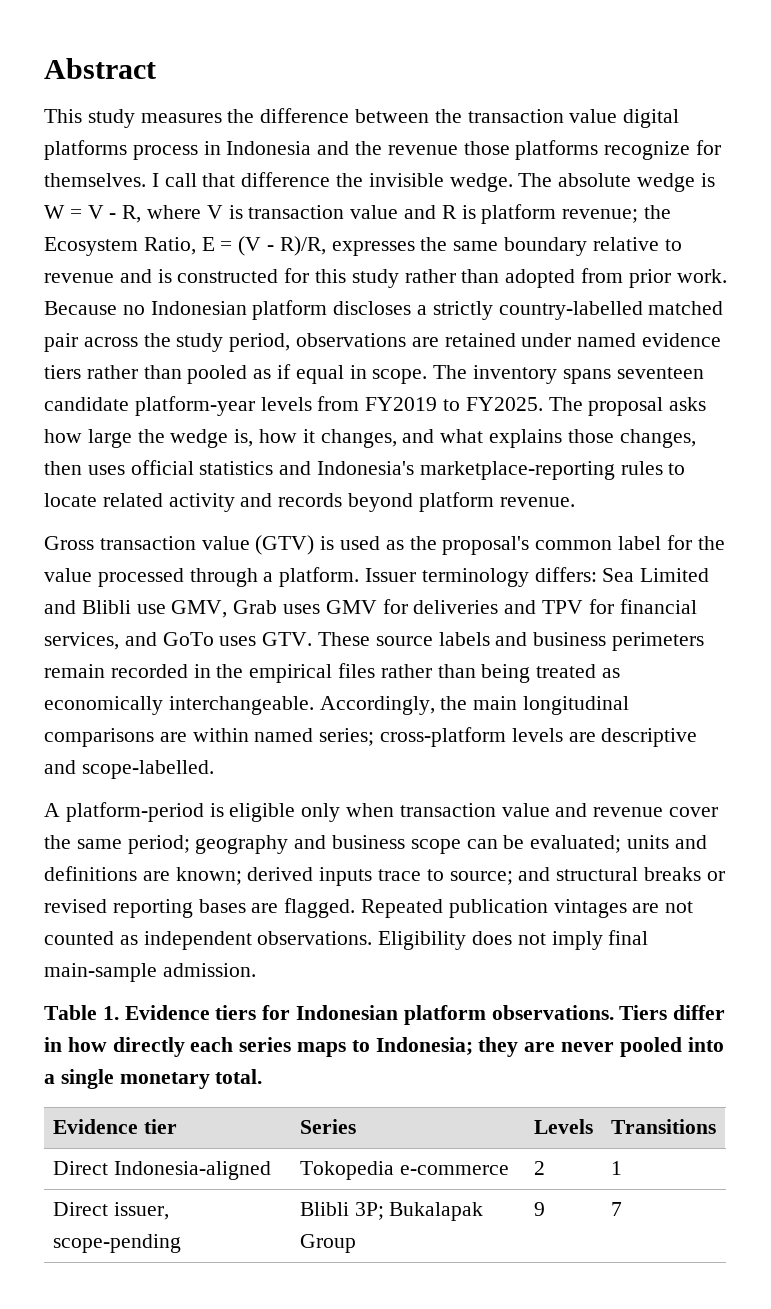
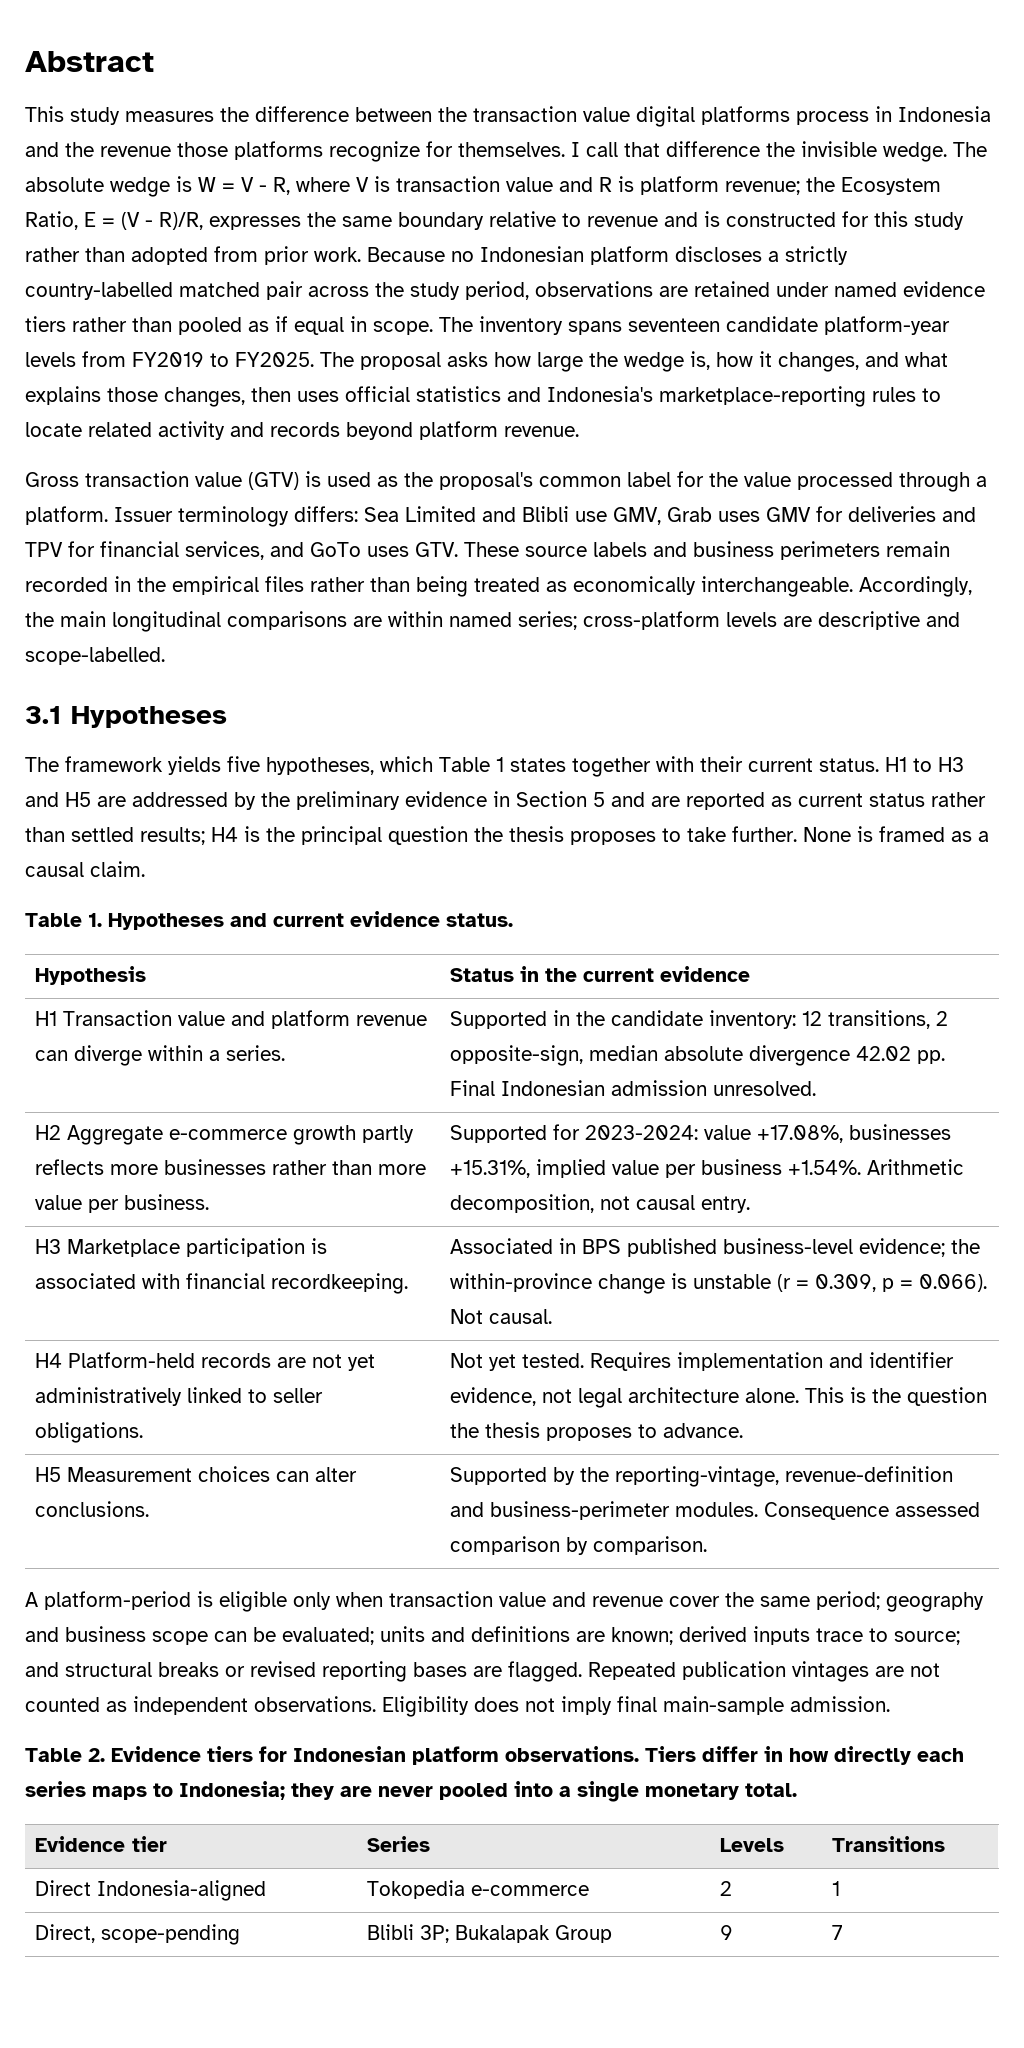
(214, 769) none -> [25,706,227,728] [25,756,964,777] [25,791,986,810] [25,826,989,845] [25,861,145,877] [25,911,513,930] [35,966,147,985] [450,966,751,982] [35,1010,428,1029] [35,1045,286,1066] [450,1010,949,1029] [450,1045,946,1066] [450,1080,817,1096] [35,1125,415,1145] [35,1159,427,1175] [35,1194,210,1213] [450,1124,952,1143] [450,1159,965,1178] [450,1194,751,1213] [35,1238,328,1257] [35,1273,409,1294] [450,1238,981,1257] [450,1273,988,1294] [450,1309,553,1324] [35,1352,376,1371] [35,1387,324,1406] [35,1422,144,1443] [450,1352,955,1371] [450,1387,988,1408] [450,1422,744,1441] [35,1466,358,1482] [35,1501,150,1517] [450,1466,954,1487] [450,1501,981,1520] [450,1536,708,1555] // 3.1 Hypotheses // The framework yields five hypotheses, which Table 1 states together with their current status. H1 to H3 and H5 are addressed by the preliminary evidence in Section 5 and are reported as current status rather than settled results; H4 is the principal question the thesis proposes to take further. None is framed as a causal claim. // Table 1. Hypotheses and current evidence status. // Hypothesis | Status in the current evidence // H1 Transaction value and platform revenue can diverge within a series. | Supported in the candidate inventory: 12 transitions, 2 opposite-sign, median absolute divergence 42.02 pp. Final Indonesian admission unresolved. // H2 Aggregate e-commerce growth partly reflects more businesses rather than more value per business. | Supported for 2023-2024: value +17.08%, businesses +15.31%, implied value per business +1.54%. Arithmetic decomposition, not causal entry. // H3 Marketplace participation is associated with financial recordkeeping. | Associated in BPS published business-level evidence; the within-province change is unstable (r = 0.309, p = 0.066). Not causal. // H4 Platform-held records are not yet administratively linked to seller obligations. | Not yet tested. Requires implementation and identifier evidence, not legal architecture alone. This is the question the thesis proposes to advance. // H5 Measurement choices can alter conclusions. | Supported by the reporting-vintage, revenue-definition and business-perimeter modules. Consequence assessed comparison by comparison.
[102,1006,119,1020] 1. -> [88,1748,105,1762] 2.
[52,1202,169,1220] Direct issuer, -> [35,1924,96,1943] Direct,

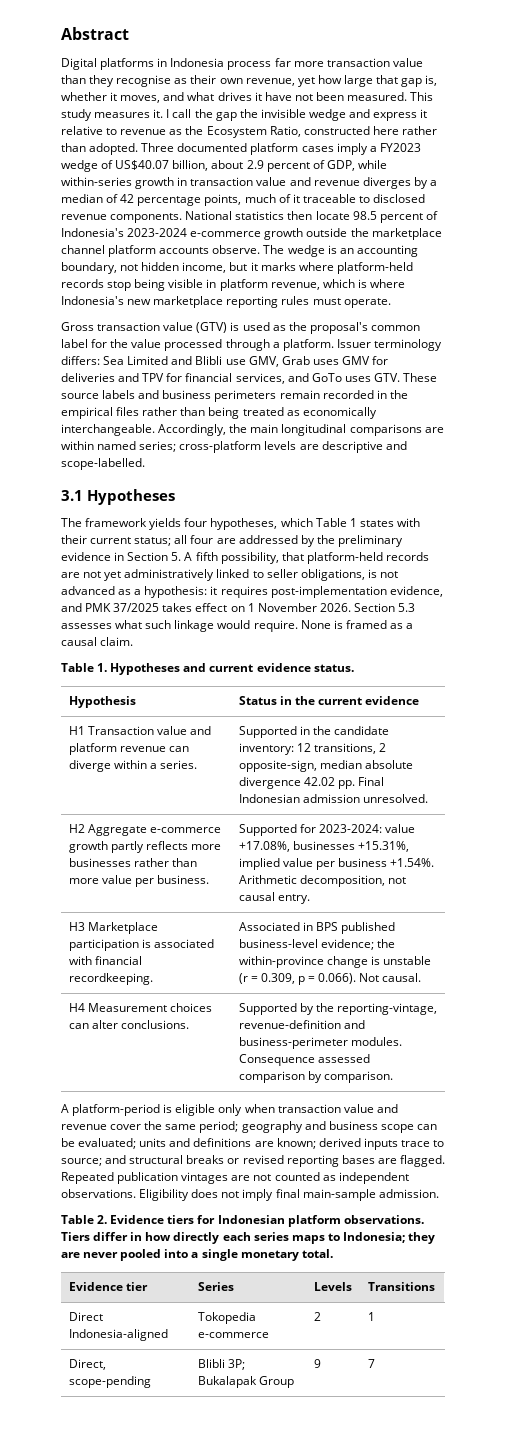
[25,106,991,127] [25,141,987,162] [25,176,941,197] [25,211,964,230] [25,246,848,265] [25,281,985,300] [25,316,950,335] [25,351,948,372] [25,386,941,407] [25,421,579,440] This study measures the difference between the transaction value digital platforms process in Indonesia and the revenue those platforms recognize for themselves. I call that difference the invisible wedge. The absolute wedge is W = V - R, where V is transaction value and R is platform revenue; the Ecosystem Ratio, E = (V - R)/R, expresses the same boundary relative to revenue and is constructed for this study rather than adopted from prior work. Because no Indonesian platform discloses a strictly country-labelled matched pair across the study period, observations are retained under named evidence tiers rather than pooled as if equal in scope. The inventory spans seventeen candidate platform-year levels from FY2019 to FY2025. The proposal asks how large the wedge is, how it changes, and what explains those changes, then uses official statistics and Indonesia's marketplace-reporting rules to locate related activity and records beyond platform revenue. -> [61,58,423,70] [61,75,438,87] [61,92,434,103] [61,109,428,121] [61,126,437,138] [61,143,421,155] [61,160,387,172] [61,177,437,189] [61,194,426,206] [61,211,438,223] [61,228,442,240] [61,245,418,257] [61,262,413,274] [61,279,405,291] [61,296,391,308] Digital platforms in Indonesia process far more transaction value than they recognise as their own revenue, yet how large that gap is, whether it moves, and what drives it have not been measured. This study measures it. I call the gap the invisible wedge and express it relative to revenue as the Ecosystem Ratio, constructed here rather than adopted. Three documented platform cases imply a FY2023 wedge of US$40.07 billion, about 2.9 percent of GDP, while within-series growth in transaction value and revenue diverges by a median of 42 percentage points, much of it traceable to disclosed revenue components. National statistics then locate 98.5 percent of Indonesia's 2023-2024 e-commerce growth outside the marketplace channel platform accounts observe. The wedge is an accounting boundary, not hidden income, but it marks where platform-held records stop being visible in platform revenue, which is where Indonesia's new marketplace reporting rules must operate.
[227,756,260,772] five -> [184,518,208,527] four
[572,757,651,777] together -> (394, 523) none
[819,757,964,772] [25,792,91,807] status. H1 to H3 and H5 -> [134,535,214,546] status; all four
[593,792,986,810] [25,826,797,845] 5 and are reported as current status rather than settled results; H4 is the principal question the thesis proposes to take further. -> [171,552,429,564] [61,569,398,581] [61,586,443,598] [61,603,416,612] [61,620,298,632] 5. A fifth possibility, that platform-held records are not yet administratively linked to seller obligations, is not advanced as a hypothesis: it requires post-implementation evidence, and PMK 37/2025 takes effect on 1 November 2026. Section 5.3 assesses what such linkage would require.
[68,1352,376,1371] [35,1387,324,1406] [35,1422,144,1443] [450,1352,955,1371] [450,1387,988,1408] [450,1422,744,1441] [35,1467,62,1482] Platform-held records are not yet administratively linked to seller obligations. | Not yet tested. Requires implementation and identifier evidence, not legal architecture alone. This is the question the thesis proposes to advance. // H5 -> (85, 1007) none

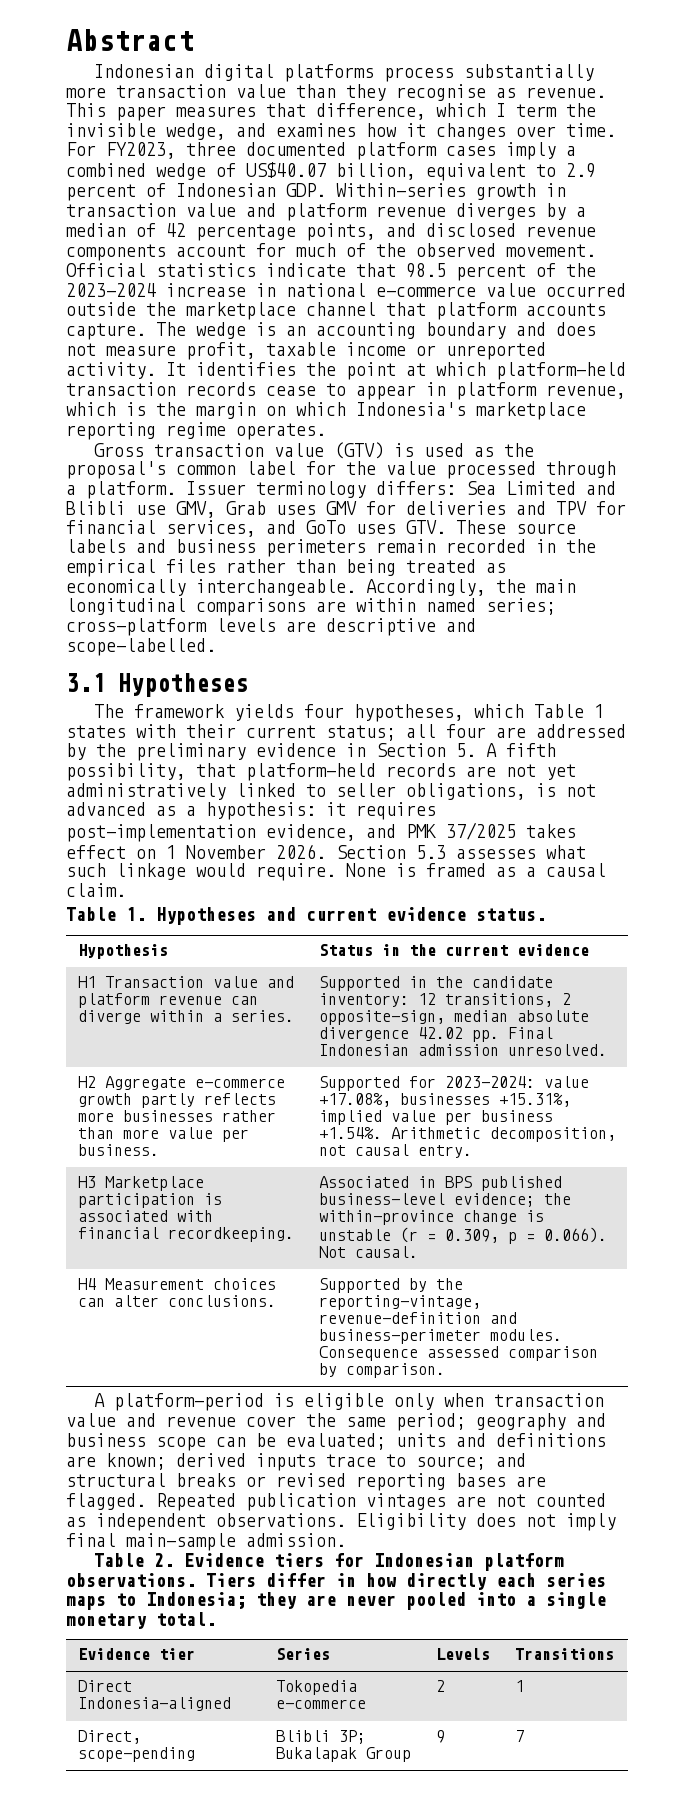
[61,58,291,70] Digital platforms in Indonesia process far -> [93,64,594,82] Indonesian digital platforms process substantially
[190,75,438,87] [61,92,434,103] [61,109,428,121] [61,126,437,138] [61,143,175,155] their own revenue, yet how large that gap is, whether it moves, and what drives it have not been measured. This study measures it. I call the gap the invisible wedge and express it relative to revenue as the Ecosystem Ratio, constructed here rather than adopted. Three -> [526,87,606,98] [66,103,596,121] [66,123,616,140] [66,142,236,159] revenue. This paper measures that difference, which I term the invisible wedge, and examines how it changes over time. For FY2023, three
[379,143,421,152] FY2023 -> [66,163,146,177] combined
[211,160,244,169] about -> [426,163,556,181] equivalent to
[326,160,387,171] [61,177,132,186] GDP, while within-series -> [176,183,466,197] Indonesian GDP. Within-series
(311, 181) none -> [286,203,367,221] platform
[244,194,426,203] [61,211,438,223] [61,228,304,240] much of it traceable to disclosed revenue components. National statistics then locate 98.5 percent of Indonesia's 2023-2024 e-commerce growth -> [386,223,596,237] [66,243,596,261] [66,263,596,281] [66,283,626,297] and disclosed revenue components account for much of the observed movement. Official statistics indicate that 98.5 percent of the 2023-2024 increase in national e-commerce value occurred
(105, 249) none -> [386,302,426,316] that
[212,245,261,254] observe. -> [66,323,146,340] capture.
[61,262,413,274] [61,279,204,291] boundary, not hidden income, but it marks where platform-held records stop being visible -> [426,322,596,339] [66,342,546,360] [66,362,626,380] [66,382,416,400] boundary and does not measure profit, taxable income or unreported activity. It identifies the point at which platform-held transaction records cease to appear
[369,279,405,288] [61,296,391,308] where Indonesia's new marketplace reporting rules must operate. -> [156,402,586,420] [66,422,326,440] the margin on which Indonesia's marketplace reporting regime operates.

